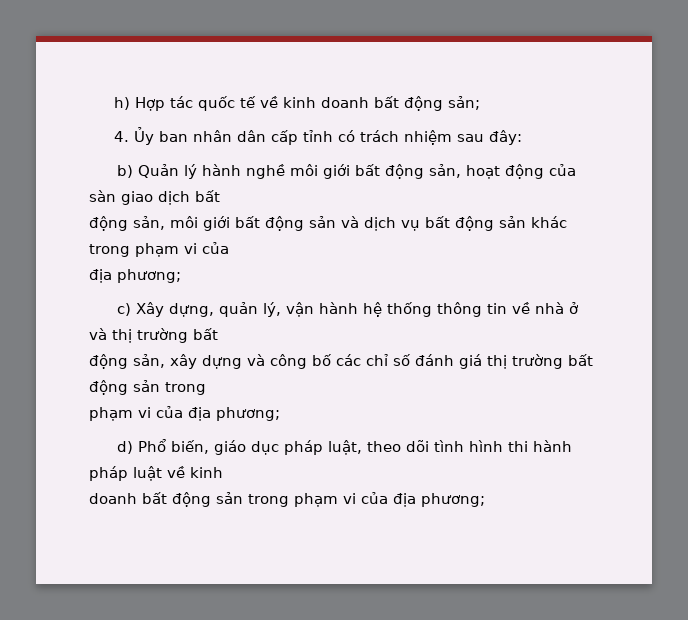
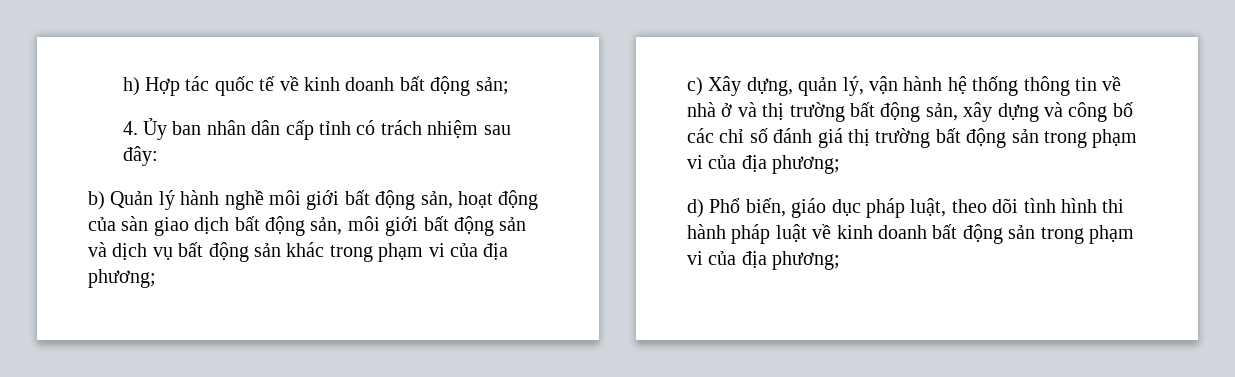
(220, 196) // -> (260, 223) none
(229, 248) // -> (478, 250) none
(218, 334) // -> (875, 109) none
(206, 388) // -> (1087, 139) none
(223, 472) // -> (873, 232) none

